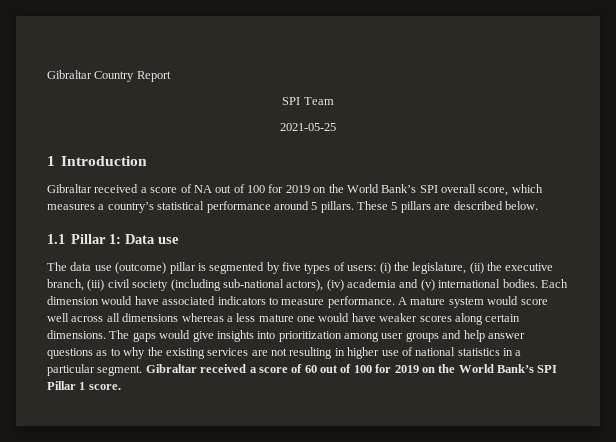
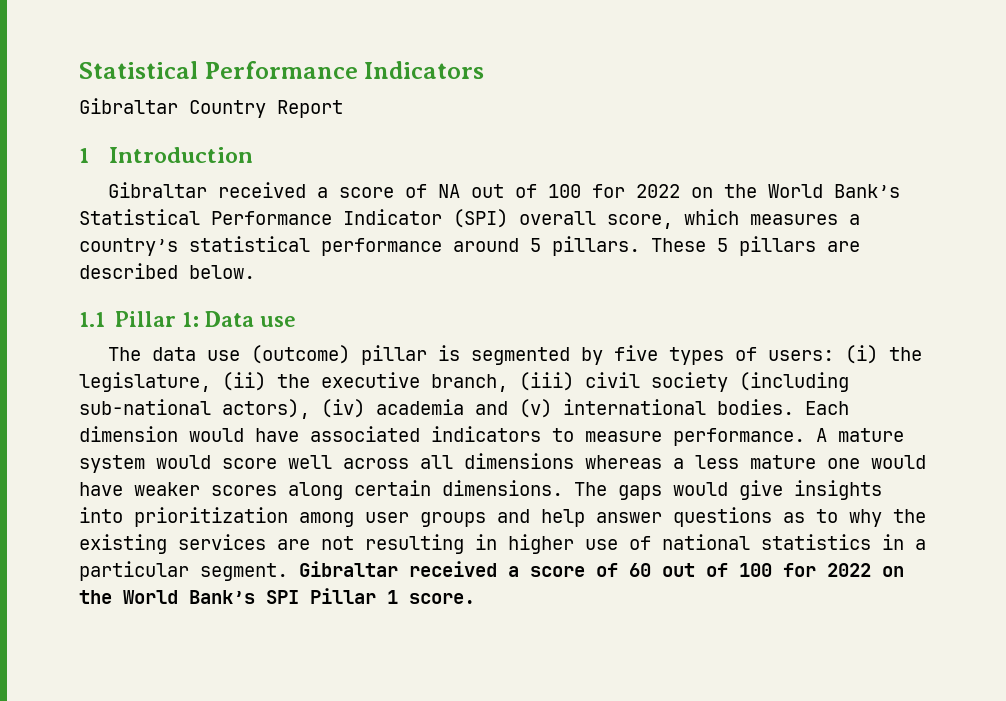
(47, 74) none -> [79,61,485,79] Statistical Performance Indicators //
[282,97,334,105] [280,123,336,131] // SPI Team // 2021-05-25 -> (343, 109) none
[285,184,438,193] 2019 on the World Bank’s SPI -> [635,184,900,198] [79,209,508,228] 2022 on the World Bank’s Statistical Performance Indicator (SPI)
[394,365,419,373] 2019 -> [827,563,871,577] 2022

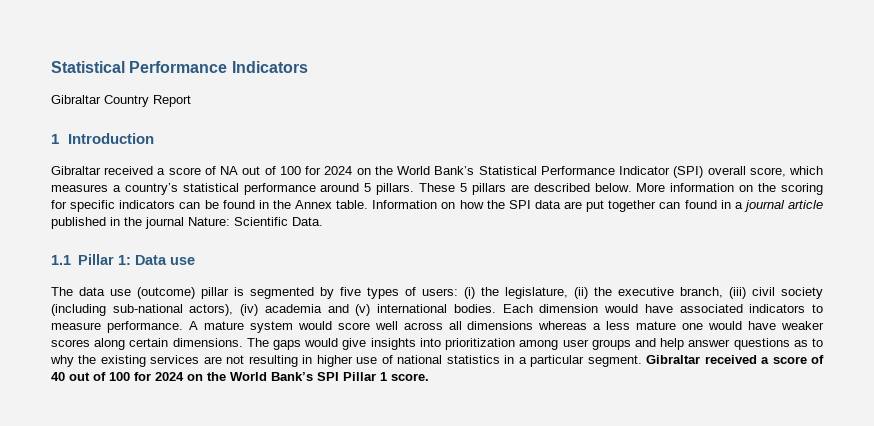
[635,184,680,198] 2022 -> [324,166,353,175] 2024
(255, 272) none -> [636,183,824,195] [51,200,823,212] [51,217,323,229] More information on the scoring for specific indicators can be found in the Annex table. Information on how the SPI data are put together can found in a journal article published in the journal Nature: Scientific Data.
[629,563,871,577] 60 out of 100 for 2022 -> [51,372,184,381] 40 out of 100 for 2024

